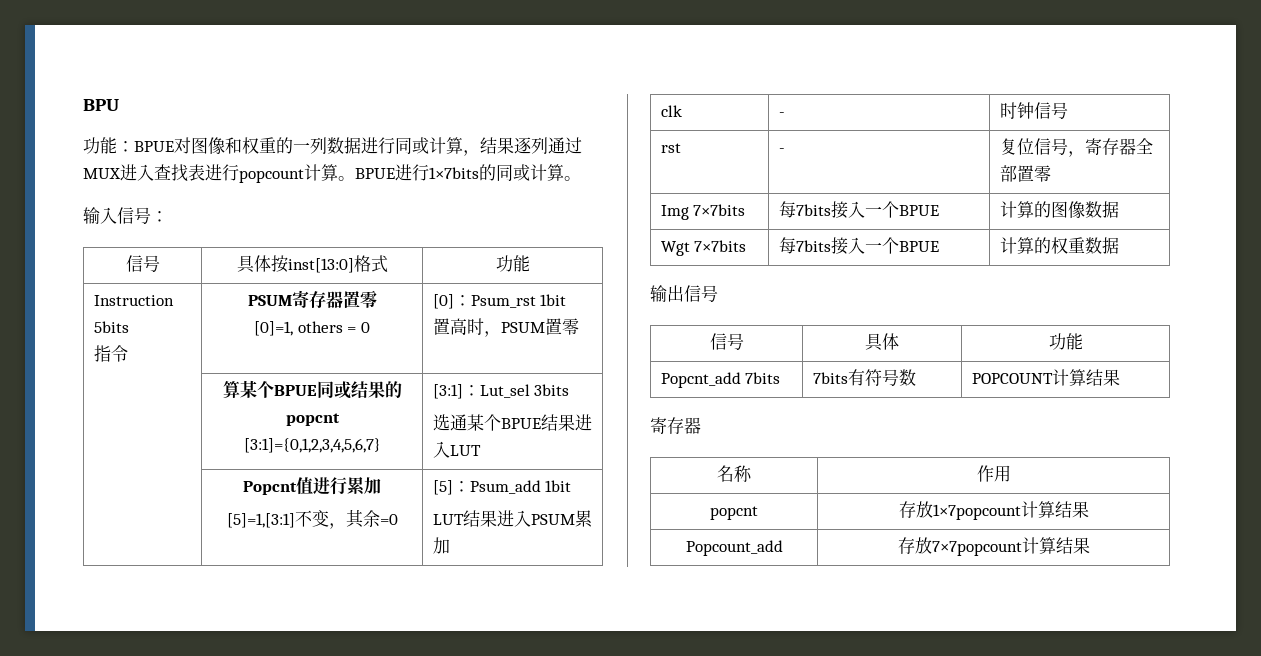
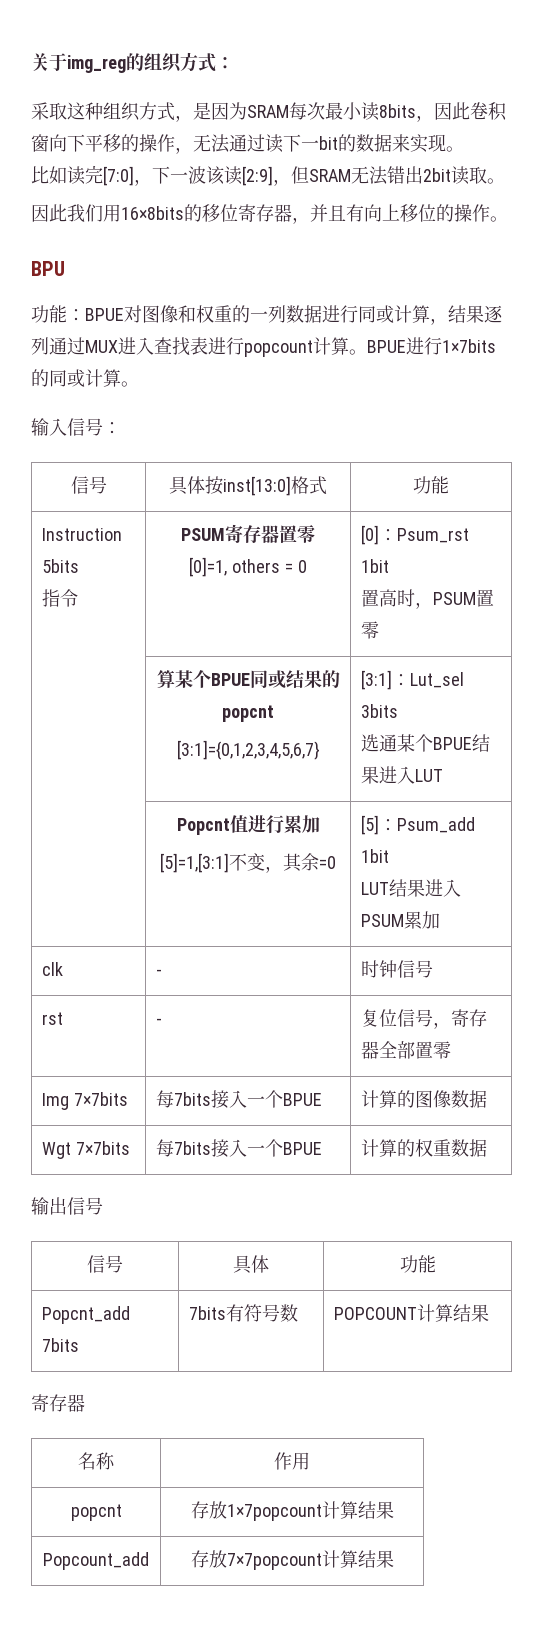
(83, 105) none -> [31,52,234,73] [31,102,507,122] [31,134,464,154] [31,165,505,186] [31,204,508,224] 关于img_reg的组织方式： // 采取这种组织方式，是因为SRAM每次最小读8bits，因此卷积窗向下平移的操作，无法通过读下一bit的数据来实现。 // 比如读完[7:0]，下一波该读[2:9]，但SRAM无法错出2bit读取。 // 因此我们用16×8bits的移位寄存器，并且有向上移位的操作。 //

